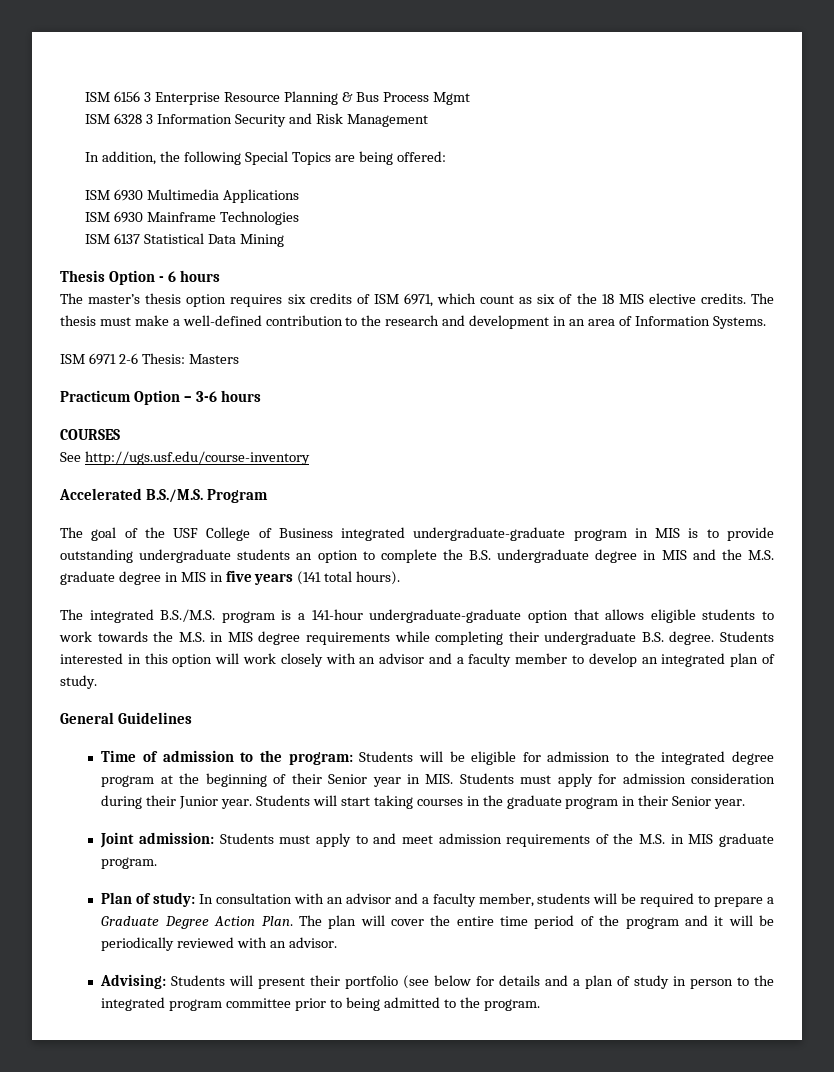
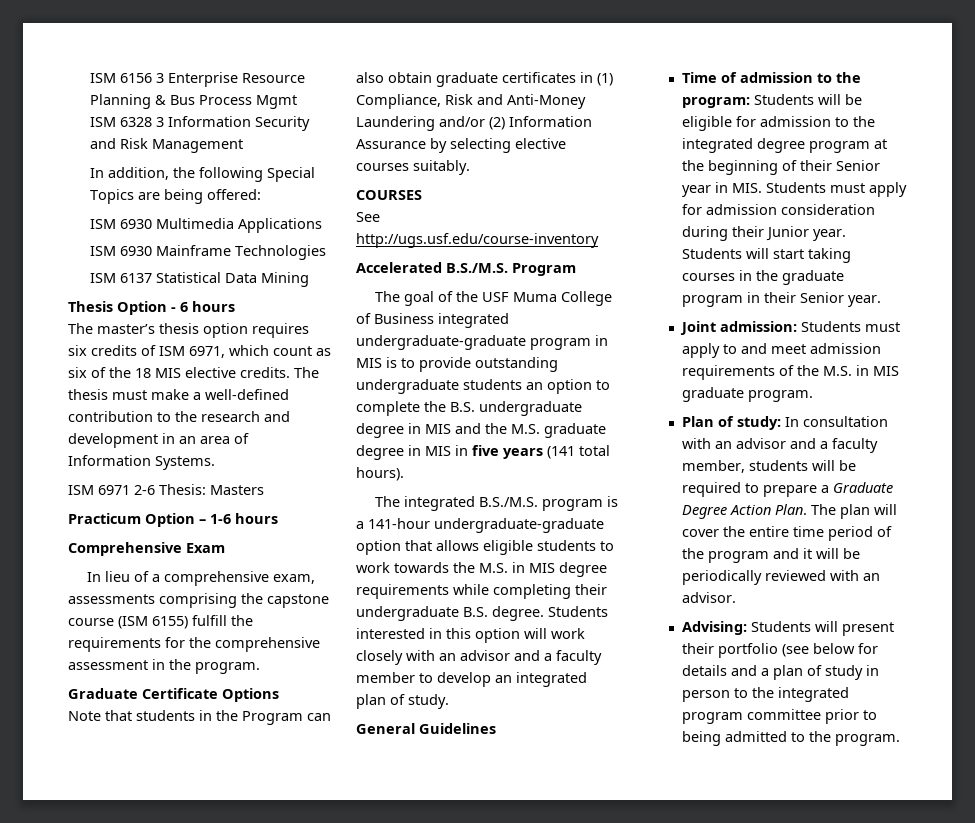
[195,390,261,402] 3-6 hours -> [210,513,278,524] [68,542,225,556] [87,571,316,586] [68,593,329,608] [68,615,253,629] [68,637,320,652] [68,659,260,674] [68,688,279,702] [68,710,331,725] [356,72,613,87] [356,94,586,109] [356,116,592,131] [356,138,566,153] [356,160,470,175] 1-6 hours // Comprehensive Exam // In lieu of a comprehensive exam, assessments comprising the capstone course (ISM 6155) fulfill the requirements for the comprehensive assessment in the program. // Graduate Certificate Options // Note that students in the Program can also obtain graduate certificates in (1) Compliance, Risk and Anti-Money Laundering and/or (2) Information Assurance by selecting elective courses suitably.
(199, 533) none -> [513,292,558,302] Muma

